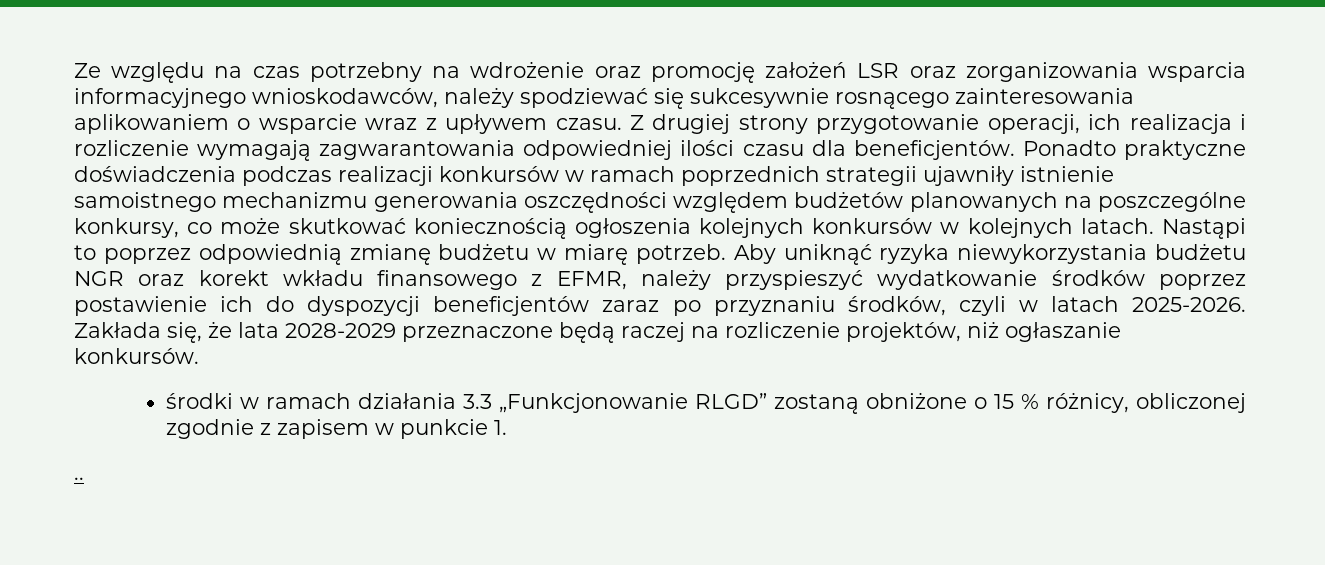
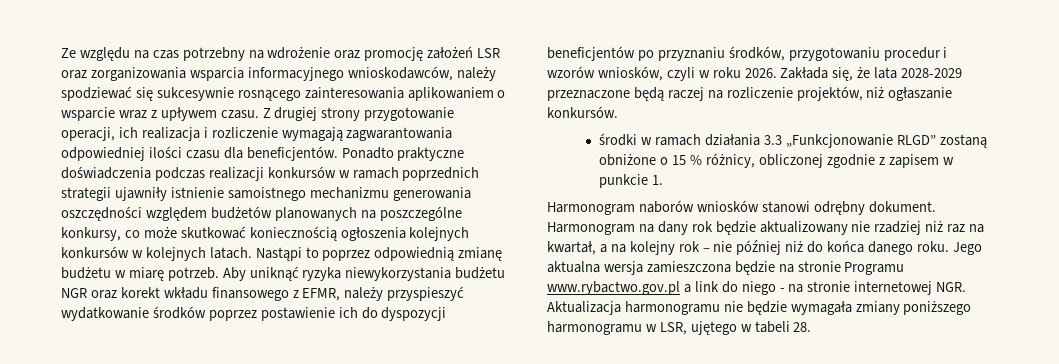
[602,300,660,312] zaraz -> (635, 53) none
[958,296,1247,316] czyli w latach 2025-2026. -> [788,47,948,61] [547,66,777,81] przygotowaniu procedur i wzorów wniosków, czyli w roku 2026.
[74,477,84,480] .. -> [547,200,936,215] [547,221,985,235] [547,240,982,255] [547,261,905,275] [547,281,967,295] [547,301,972,315] [547,321,812,335] Harmonogram naborów wniosków stanowi odrębny dokument. Harmonogram na dany rok będzie aktualizowany nie rzadziej niż raz na kwartał, a na kolejny rok – nie później niż do końca danego roku. Jego aktualna wersja zamieszczona będzie na stronie Programu www.rybactwo.gov.pl a link do niego - na stronie internetowej NGR. Aktualizacja harmonogramu nie będzie wymagała zmiany poniższego harmonogramu w LSR, ujętego w tabeli 28.

